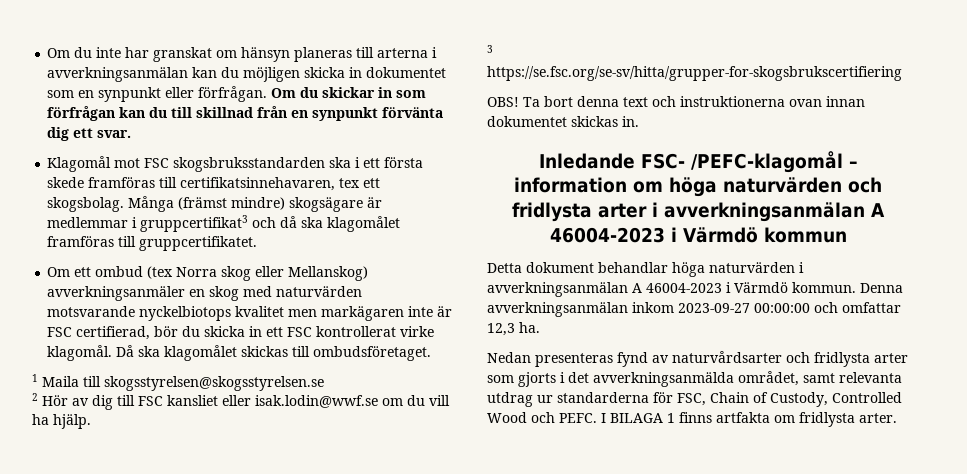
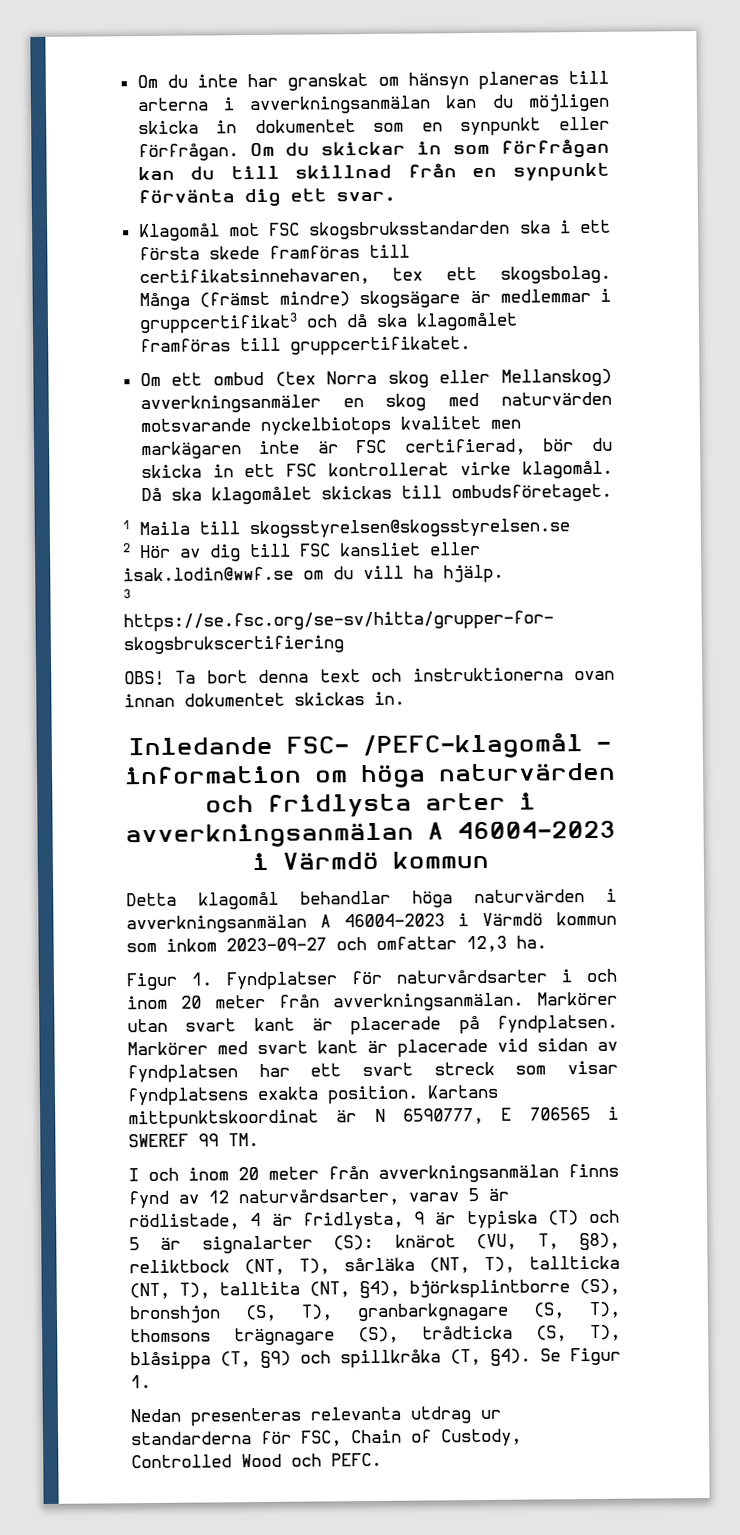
[526,262,594,273] dokument -> [198,891,279,910] klagomål
[792,282,903,293] [487,302,628,317] kommun. Denna avverkningsanmälan -> [556,911,617,926] [126,942,157,953] kommun som
[754,303,810,313] 00:00:00 -> (327, 944) none
[487,351,908,367] [487,371,835,387] Nedan presenteras fynd av naturvårdsarter och fridlysta arter som gjorts i det avverkningsanmälda området, samt -> [126,968,617,991] [127,991,618,1012] [127,1014,618,1036] [127,1038,618,1058] [127,1060,618,1084] [127,1084,499,1107] [128,1106,619,1130] [128,1133,259,1148] [128,1163,619,1183] [128,1187,509,1209] [129,1209,620,1231] [129,1232,620,1254] [129,1255,620,1276] [129,1278,620,1300] [129,1301,621,1324] [130,1324,621,1346] [130,1347,621,1371] [130,1375,151,1389] [130,1407,301,1427] Figur 1. Fyndplatser för naturvårdsarter i och inom 20 meter från avverkningsanmälan. Markörer utan svart kant är placerade på fyndplatsen. Markörer med svart kant är placerade vid sidan av fyndplatsen har ett svart streck som visar fyndplatsens exakta position. Kartans mittpunktskoordinat är N 6590777, E 706565 i SWEREF 99 TM. // I och inom 20 meter från avverkningsanmälan finns fynd av 12 naturvårdsarter, varav 5 är rödlistade, 4 är fridlysta, 9 är typiska (T) och 5 är signalarter (S): knärot (VU, T, §8), reliktbock (NT, T), sårläka (NT, T), tallticka (NT, T), talltita (NT, §4), björksplintborre (S), bronshjon (S, T), granbarkgnagare (S, T), thomsons trägnagare (S), trådticka (S, T), blåsippa (T, §9) och spillkråka (T, §4). Se Figur 1. // Nedan presenteras
[601,412,897,427] I BILAGA 1 finns artfakta om fridlysta arter. -> (382, 1459) none

